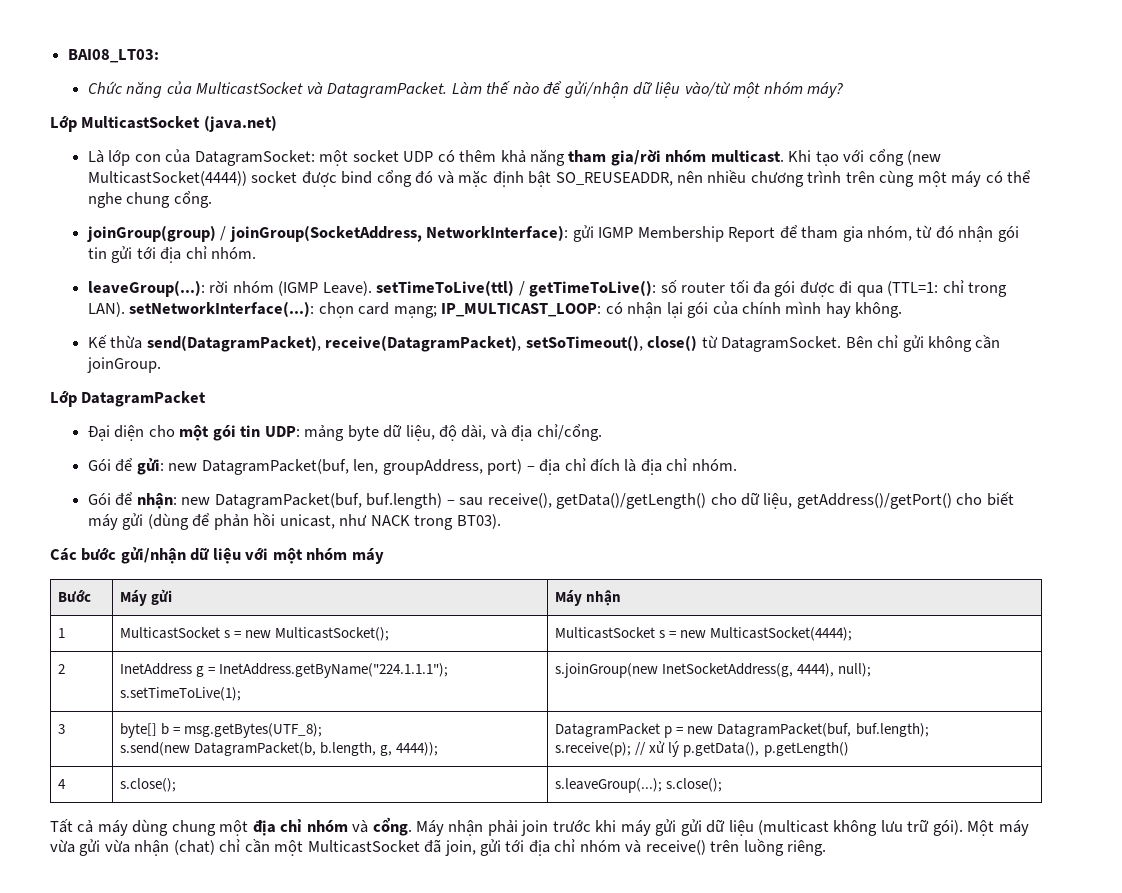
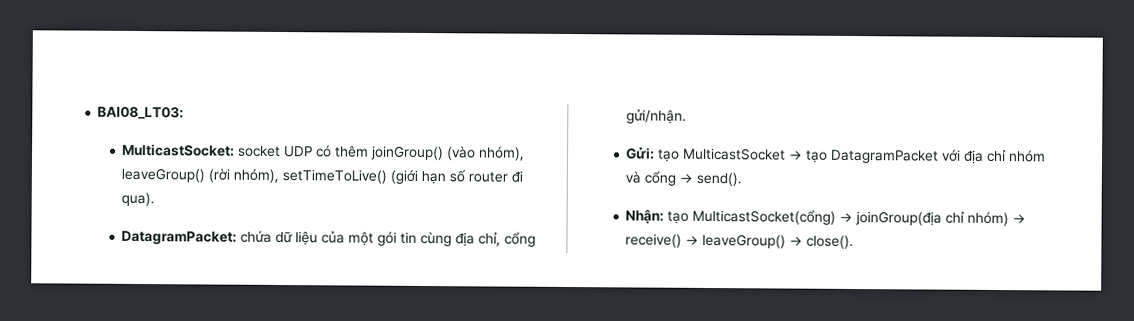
[88,81,844,98] [50,115,277,132] [88,149,942,166] [88,170,1031,187] [88,191,212,208] [87,225,1019,242] [88,246,257,263] [88,280,1008,297] [88,301,903,318] [88,335,1001,352] [87,357,162,373] [50,391,207,407] [88,424,602,441] [88,458,737,475] [88,492,1014,509] [88,513,501,530] [50,547,384,564] [58,590,92,602] [120,589,173,606] [555,590,622,606] [58,628,66,638] [120,627,390,641] [555,627,853,641] [58,664,66,674] [120,663,449,678] [120,687,242,701] [555,663,872,678] [58,724,66,734] [120,723,323,738] [120,742,439,756] [555,723,929,738] [555,741,849,757] [58,779,67,789] [120,778,177,792] [555,778,723,793] [50,817,1029,836] [50,839,827,856] Chức năng của MulticastSocket và DatagramPacket. Làm thế nào để gửi/nhận dữ liệu vào/từ một nhóm máy? // Lớp MulticastSocket (java.net) // Là lớp con của DatagramSocket: một socket UDP có thêm khả năng tham gia/rời nhóm multicast. Khi tạo với cổng (new MulticastSocket(4444)) socket được bind cổng đó và mặc định bật SO_REUSEADDR, nên nhiều chương trình trên cùng một máy có thể nghe chung cổng. // joinGroup(group) / joinGroup(SocketAddress, NetworkInterface): gửi IGMP Membership Report để tham gia nhóm, từ đó nhận gói tin gửi tới địa chỉ nhóm. // leaveGroup(...): rời nhóm (IGMP Leave). setTimeToLive(ttl) / getTimeToLive(): số router tối đa gói được đi qua (TTL=1: chỉ trong LAN). setNetworkInterface(...): chọn card mạng; IP_MULTICAST_LOOP: có nhận lại gói của chính mình hay không. // Kế thừa send(DatagramPacket), receive(DatagramPacket), setSoTimeout(), close() từ DatagramSocket. Bên chỉ gửi không cần joinGroup. // Lớp DatagramPacket // Đại diện cho một gói tin UDP: mảng byte dữ liệu, độ dài, và địa chỉ/cổng. // Gói để gửi: new DatagramPacket(buf, len, groupAddress, port) – địa chỉ đích là địa chỉ nhóm. // Gói để nhận: new DatagramPacket(buf, buf.length) – sau receive(), getData()/getLength() cho dữ liệu, getAddress()/getPort() cho biết máy gửi (dùng để phản hồi unicast, như NACK trong BT03). // Các bước gửi/nhận dữ liệu với một nhóm máy // Bước | Máy gửi | Máy nhận // 1 | MulticastSocket s = new MulticastSocket(); | MulticastSocket s = new MulticastSocket(4444); // 2 | InetAddress g = InetAddress.getByName("224.1.1.1"); // s.setTimeToLive(1); | s.joinGroup(new InetSocketAddress(g, 4444), null); // 3 | byte[] b = msg.getBytes(UTF_8); // s.send(new DatagramPacket(b, b.length, g, 4444)); | DatagramPacket p = new DatagramPacket(buf, buf.length); // s.receive(p); // xử lý p.getData(), p.getLength() // 4 | s.close(); | s.leaveGroup(...); s.close(); // Tất cả máy dùng chung một địa chỉ nhóm và cổng. Máy nhận phải join trước khi máy gửi gửi dữ liệu (multicast không lưu trữ gói). Một máy vừa gửi vừa nhận (chat) chỉ cần một MulticastSocket đã join, gửi tới địa chỉ nhóm và receive() trên luồng riêng. -> [122,143,526,161] [121,167,524,185] [121,191,156,207] [121,230,537,247] [626,108,688,124] [626,146,1047,164] [625,170,743,187] [625,208,1027,227] [625,233,855,250] MulticastSocket: socket UDP có thêm joinGroup() (vào nhóm), leaveGroup() (rời nhóm), setTimeToLive() (giới hạn số router đi qua). // DatagramPacket: chứa dữ liệu của một gói tin cùng địa chỉ, cổng gửi/nhận. // Gửi: tạo MulticastSocket → tạo DatagramPacket với địa chỉ nhóm và cổng → send(). // Nhận: tạo MulticastSocket(cổng) → joinGroup(địa chỉ nhóm) → receive() → leaveGroup() → close().

